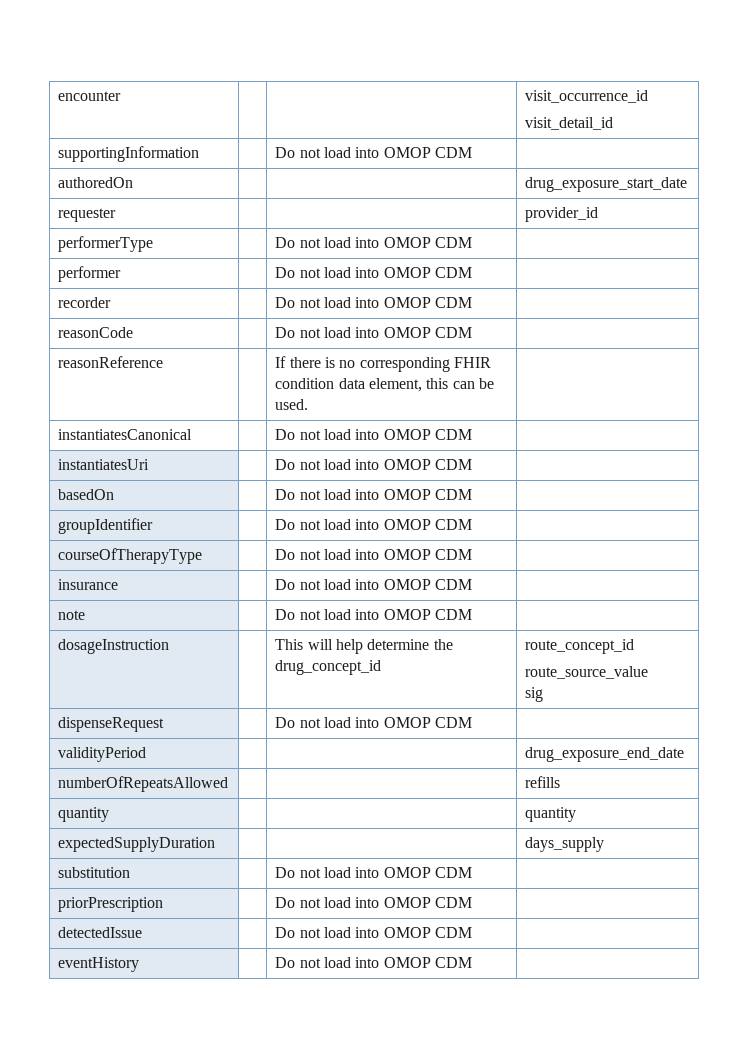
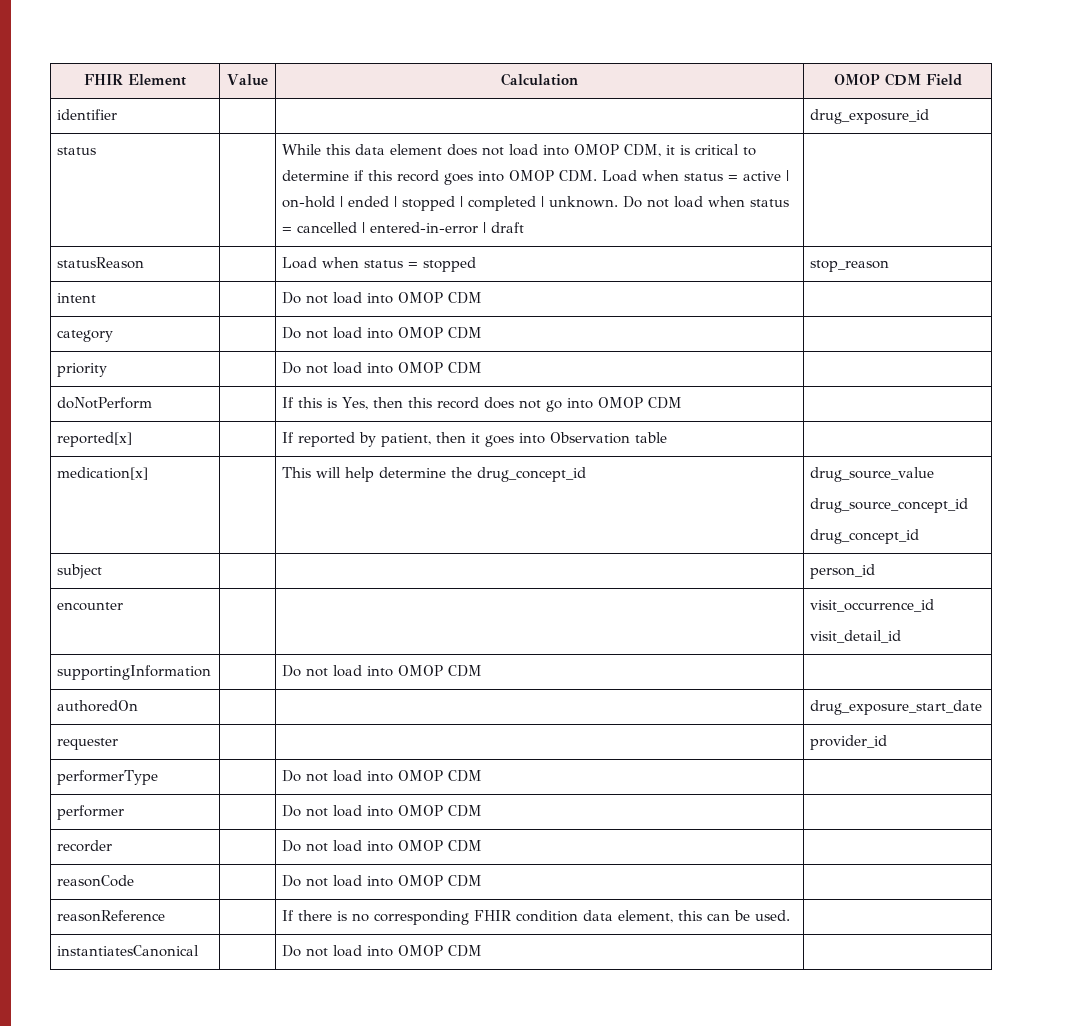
(58, 96) none -> [84,74,186,86] [227,74,269,86] [501,73,578,86] [833,73,962,86] [57,109,118,120] [810,109,930,124] [57,147,97,155] [282,144,757,157] [282,170,790,185] [282,196,790,211] [282,222,525,234] [57,257,145,269] [282,257,477,272] [810,260,890,272] [57,293,97,303] [282,292,483,304] [57,330,114,342] [282,327,483,339] [57,363,108,377] [282,362,483,374] [57,397,153,409] [282,397,683,412] [57,432,133,447] [282,432,668,447] [57,467,149,480] [282,467,587,482] [810,467,935,482] [810,498,969,513] [810,529,920,544] [57,564,103,579] [810,564,876,579] FHIR Element | Value | Calculation | OMOP CDM Field // identifier | | | drug_exposure_id // status | | While this data element does not load into OMOP CDM, it is critical to determine if this record goes into OMOP CDM. Load when status = active | on-hold | ended | stopped | completed | unknown. Do not load when status = cancelled | entered-in-error | draft | // statusReason | | Load when status = stopped | stop_reason // intent | | Do not load into OMOP CDM | // category | | Do not load into OMOP CDM | // priority | | Do not load into OMOP CDM | // doNotPerform | | If this is Yes, then this record does not go into OMOP CDM | // reported[x] | | If reported by patient, then it goes into Observation table | // medication[x] | | This will help determine the drug_concept_id | drug_source_value // drug_source_concept_id // drug_concept_id // subject | | | person_id //
[58,459,150,470] [275,459,473,470] [58,489,115,500] [275,489,473,500] [58,518,154,534] [275,519,473,530] [58,548,203,564] [275,549,473,560] [58,579,119,590] [275,579,473,590] [58,610,86,620] [275,609,473,620] [58,639,170,654] [275,639,453,654] [275,660,382,675] [525,639,635,654] [525,666,649,679] [525,687,544,702] [58,717,165,732] [275,717,473,728] [58,747,147,762] [525,747,685,762] [58,776,229,792] [525,776,561,788] [58,807,110,822] [525,807,577,822] [58,837,216,852] [525,837,605,852] [58,867,131,878] [275,867,473,878] [58,897,164,912] [275,897,473,908] [58,927,143,938] [275,927,473,938] [58,957,140,972] [275,957,473,968] // instantiatesUri | | Do not load into OMOP CDM | // basedOn | | Do not load into OMOP CDM | // groupIdentifier | | Do not load into OMOP CDM | // courseOfTherapyType | | Do not load into OMOP CDM | // insurance | | Do not load into OMOP CDM | // note | | Do not load into OMOP CDM | // dosageInstruction | | This will help determine the drug_concept_id | route_concept_id // route_source_value // sig // dispenseRequest | | Do not load into OMOP CDM | // validityPeriod | | | drug_exposure_end_date // numberOfRepeatsAllowed | | | refills // quantity | | | quantity // expectedSupplyDuration | | | days_supply // substitution | | Do not load into OMOP CDM | // priorPrescription | | Do not load into OMOP CDM | // detectedIssue | | Do not load into OMOP CDM | // eventHistory | | Do not load into OMOP CDM | -> (483, 951) none

